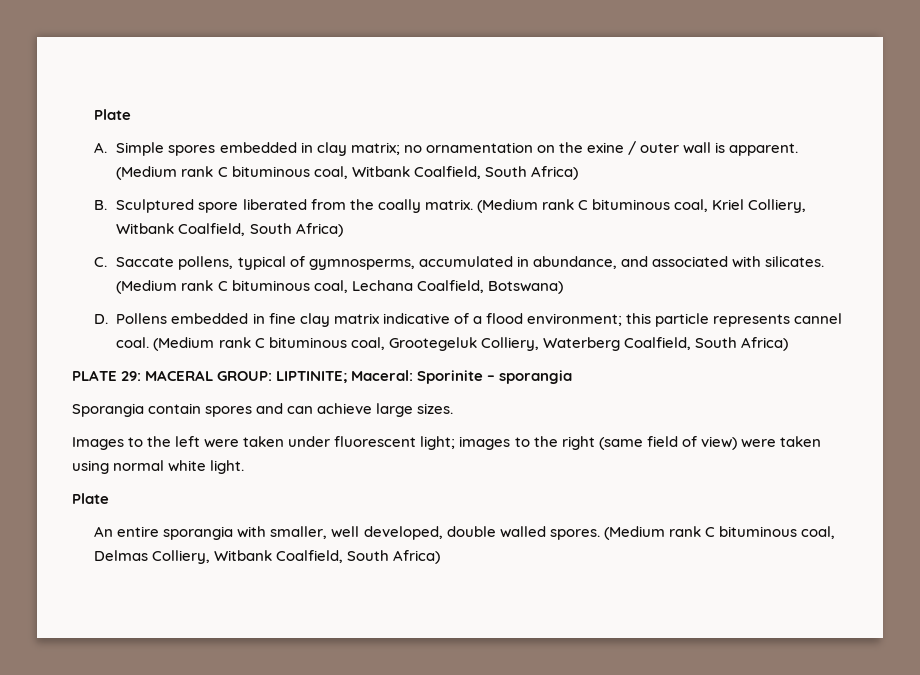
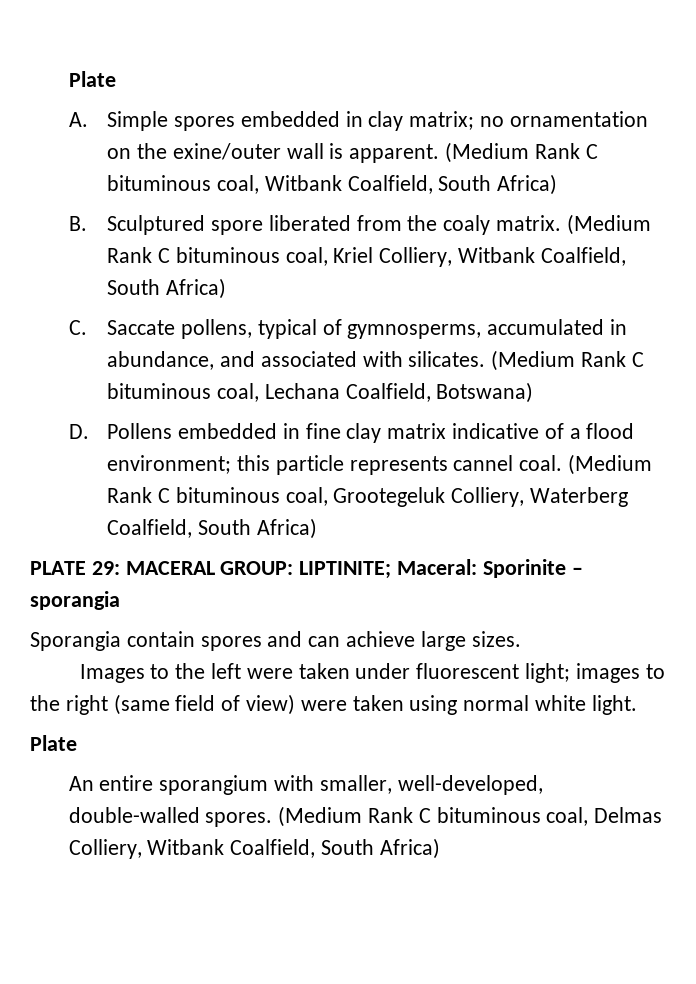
[586,141,679,155] exine / outer -> [172,143,281,160] exine/outer
[181,166,214,177] rank -> [534,143,580,159] Rank
[377,199,421,213] coally -> [443,215,491,235] coaly
[541,199,574,210] rank -> [107,247,153,263] Rank
[181,280,214,291] rank -> [581,351,627,367] Rank
[218,337,251,348] rank -> [107,487,153,503] Rank
[163,526,234,540] sporangia -> [159,775,269,795] sporangium
[331,526,546,540] well developed, double walled -> [397,775,543,795] [68,807,200,823] well-developed, double-walled
[668,526,701,537] rank -> [368,807,414,823] Rank

